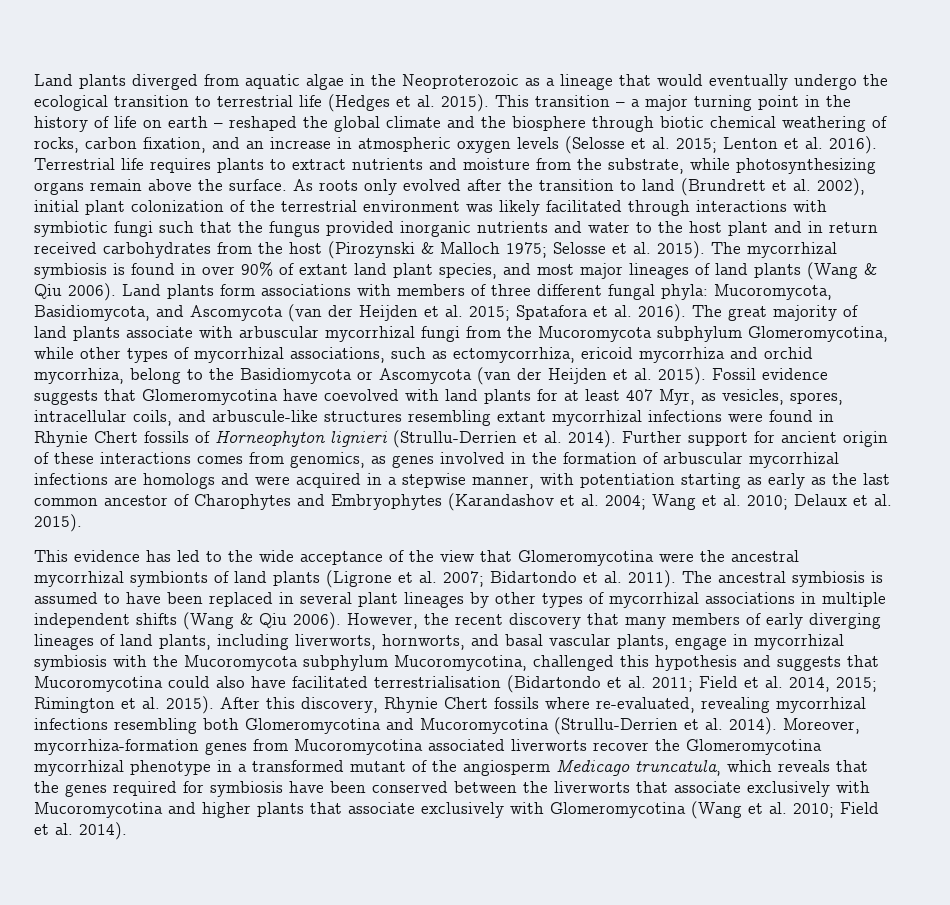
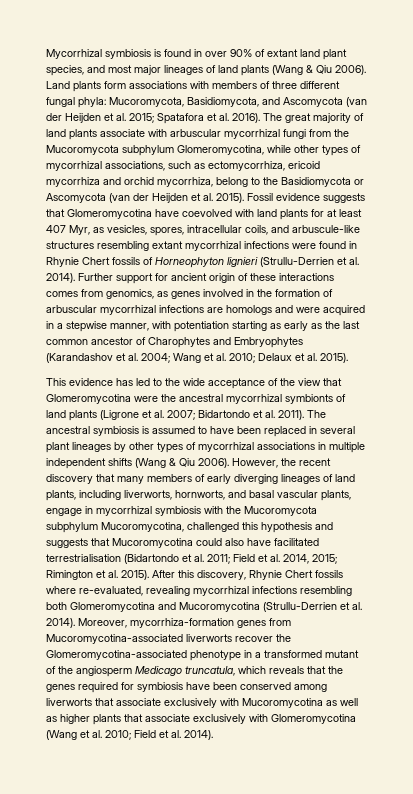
[34,74,888,90] [34,94,851,112] [34,116,887,132] [34,136,877,154] [34,158,876,174] [34,178,865,196] [34,200,827,216] [34,221,878,237] [34,241,837,259] Land plants diverged from aquatic algae in the Neoproterozoic as a lineage that would eventually undergo the ecological transition to terrestrial life (Hedges et al. 2015). This transition – a major turning point in the history of life on earth – reshaped the global climate and the biosphere through biotic chemical weathering of rocks, carbon fixation, and an increase in atmospheric oxygen levels (Selosse et al. 2015; Lenton et al. 2016). Terrestrial life requires plants to extract nutrients and moisture from the substrate, while photosynthesizing organs remain above the surface. As roots only evolved after the transition to land (Brundrett et al. 2002), initial plant colonization of the terrestrial environment was likely facilitated through interactions with symbiotic fungi such that the fungus provided inorganic nutrients and water to the host plant and in return received carbohydrates from the host (Pirozynski & Malloch 1975; Selosse et al. 2015). The mycorrhizal -> [46,49,102,59] Mycorrhizal
[294,739,505,755] Mucoromycotina associated -> [46,634,183,644] Mucoromycotina-associated
[686,739,822,755] [34,760,124,776] Glomeromycotina mycorrhizal -> [46,650,187,660] Glomeromycotina-associated
[454,781,548,793] between the -> [294,684,327,692] among
[168,802,196,814] and -> [326,698,358,706] [46,716,57,722] as well as

